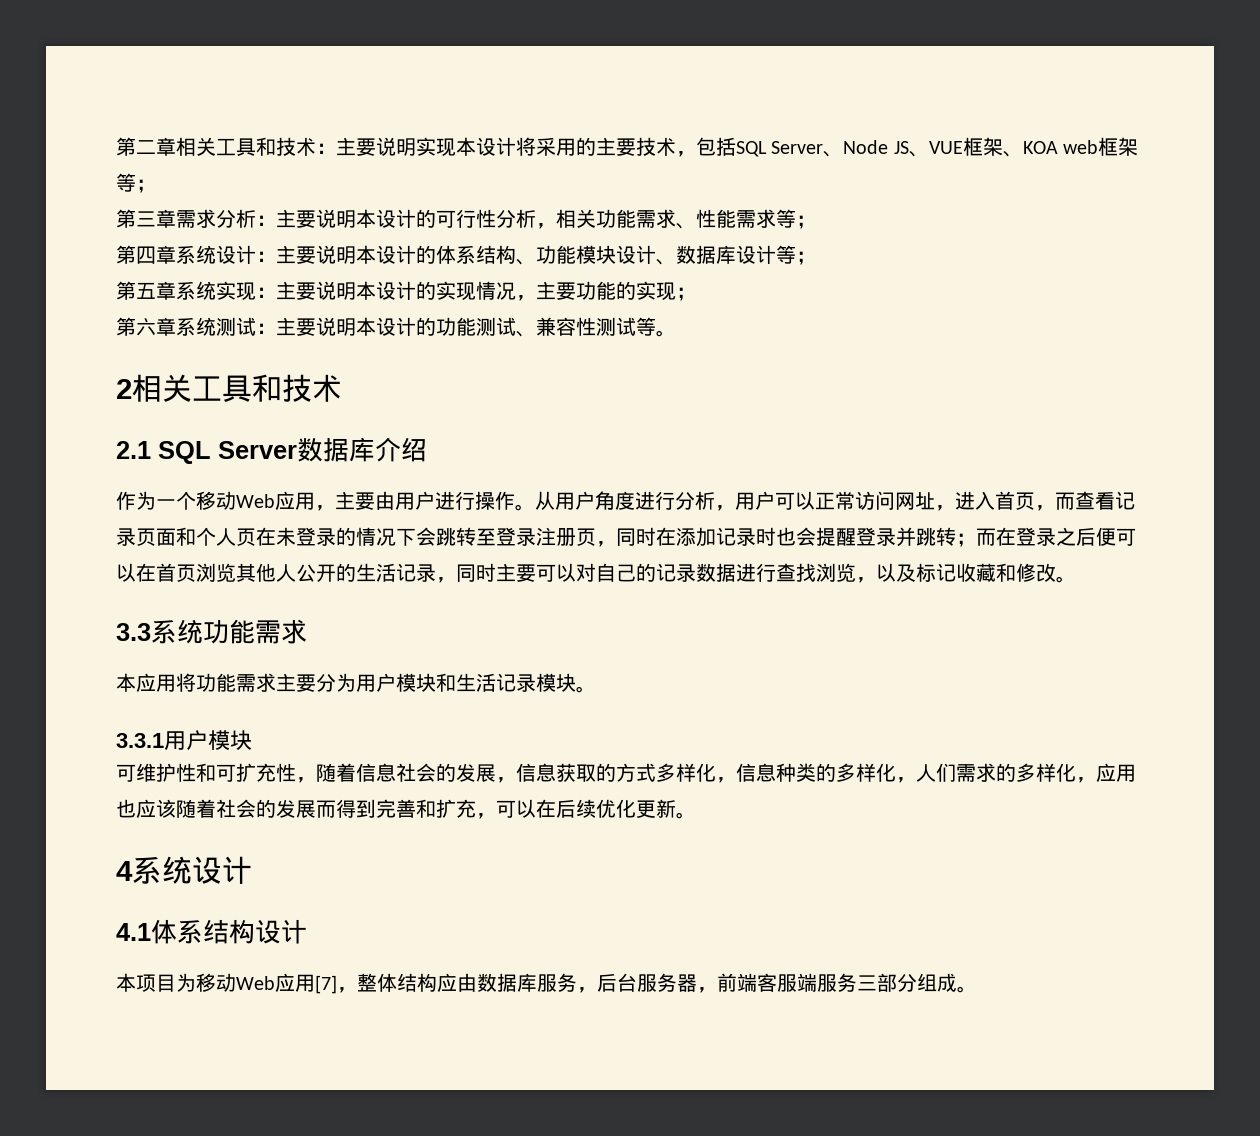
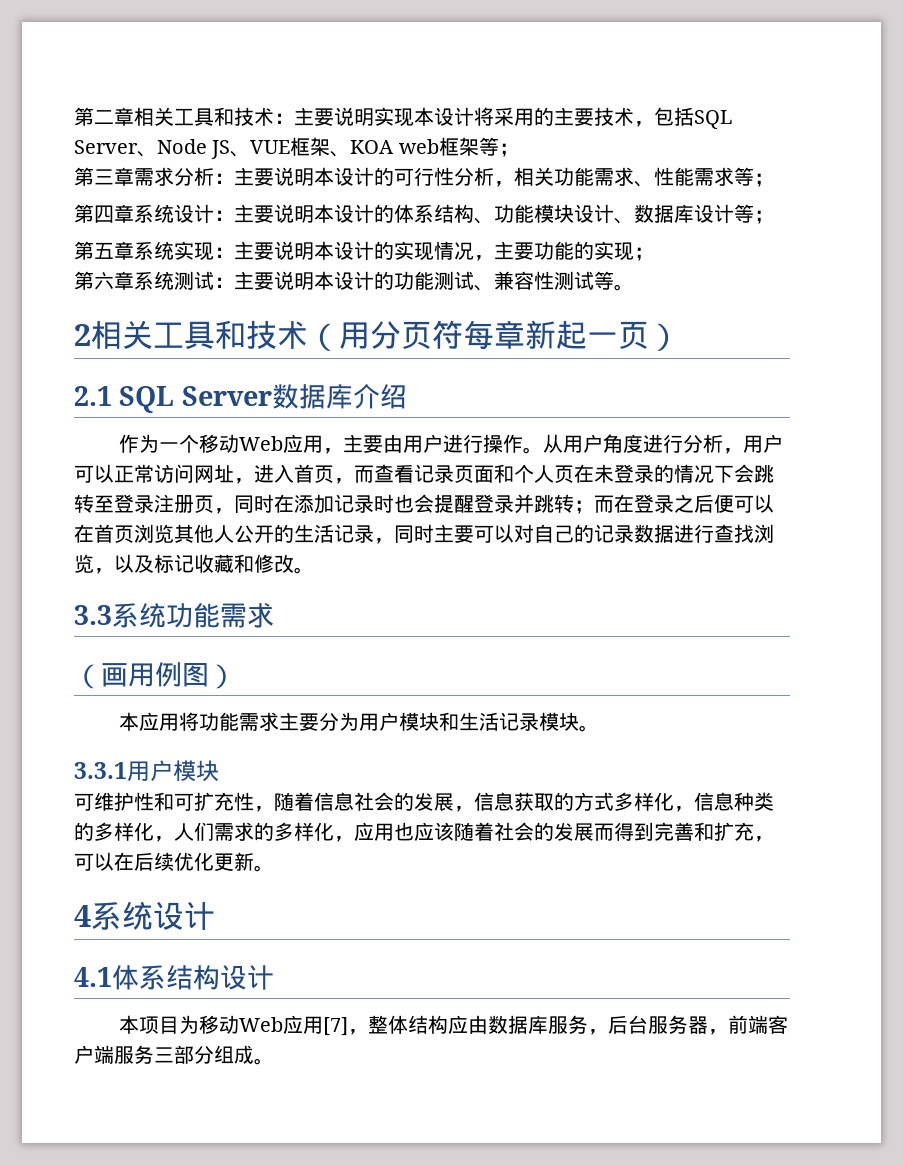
(342, 388) none -> [308,320,680,351] （用分页符每章新起一页）
(307, 631) none -> [74,662,236,689] // （画用例图）
[777,974,797,992] 服 -> [74,1045,94,1064] 户

